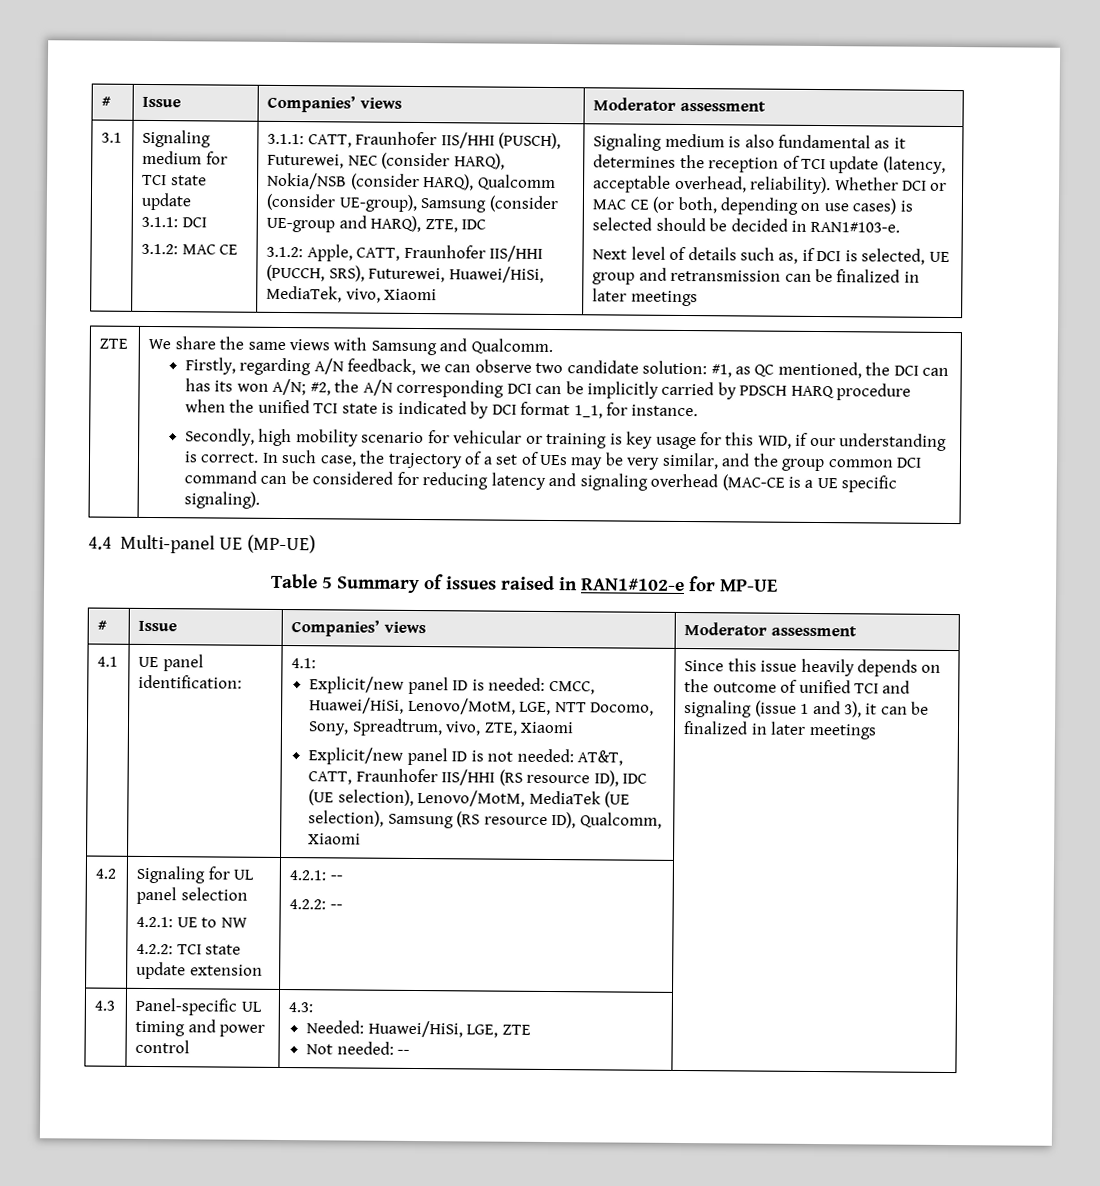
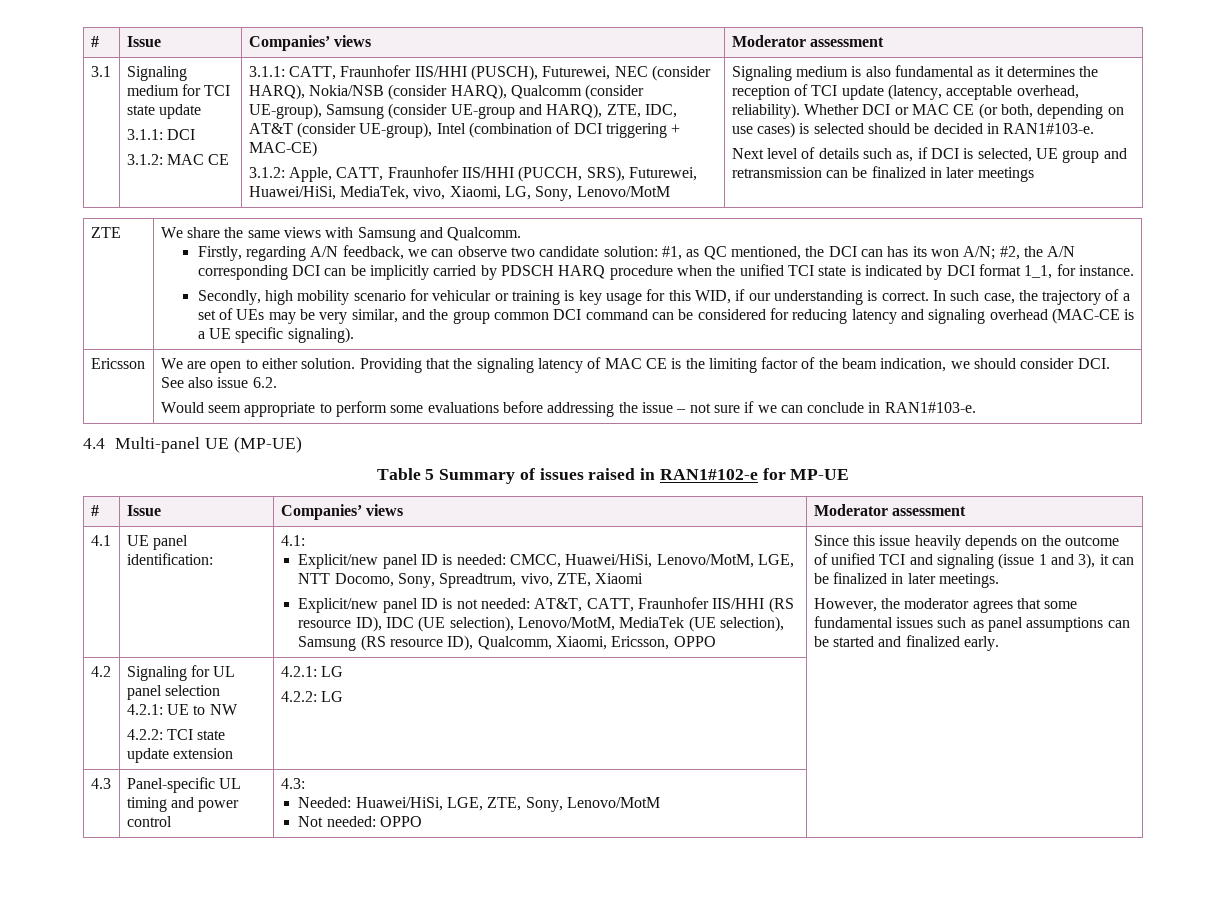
[460,219,486,230] IDC -> [644,104,677,118] [248,122,681,138] [248,141,317,157] IDC, AT&T (consider UE-group), Intel (combination of DCI triggering + MAC-CE)
[384,288,438,301] Xiaomi -> [449,186,670,201] Xiaomi, LG, Sony, Lenovo/MotM
(260, 500) none -> [90,358,145,369] [160,357,1110,373] [160,377,277,388] [160,401,976,417] // Ericsson | We are open to either solution. Providing that the signaling latency of MAC CE is the limiting factor of the beam indication, we should consider DCI. See also issue 6.2. // Would seem appropriate to perform some evaluations before addressing the issue – not sure if we can conclude in RAN1#103-e.
[308,833,362,845] Xiaomi -> [555,636,716,650] Xiaomi, Ericsson, OPPO
[808,723,877,740] meetings -> [939,573,1000,588] [813,598,1078,613] [813,616,1130,632] [813,635,1000,651] meetings. // However, the moderator agrees that some fundamental issues such as panel assumptions can be started and finalized early.
[329,875,343,881] [289,899,343,910] -- // 4.2.2: -- -> [321,666,344,677] [280,691,344,702] LG // 4.2.2: LG
[501,1024,531,1035] ZTE -> [487,797,660,812] ZTE, Sony, Lenovo/MotM
[397,1049,411,1055] -- -> [379,816,422,827] OPPO

